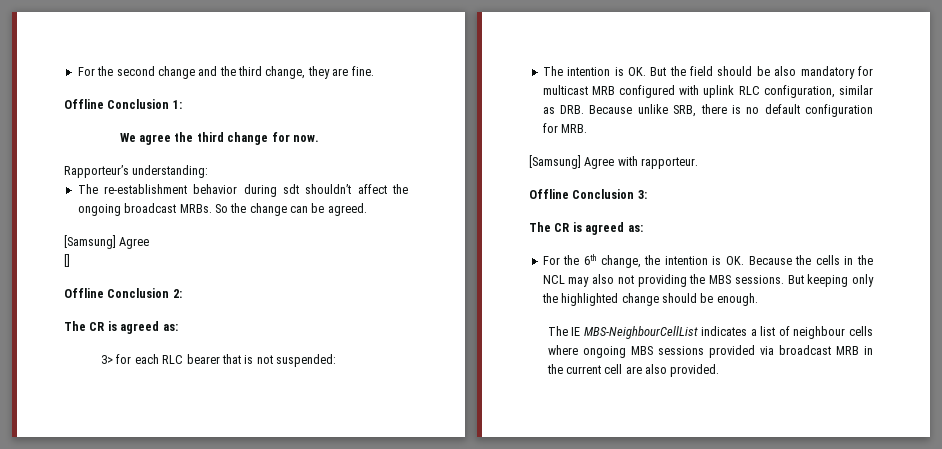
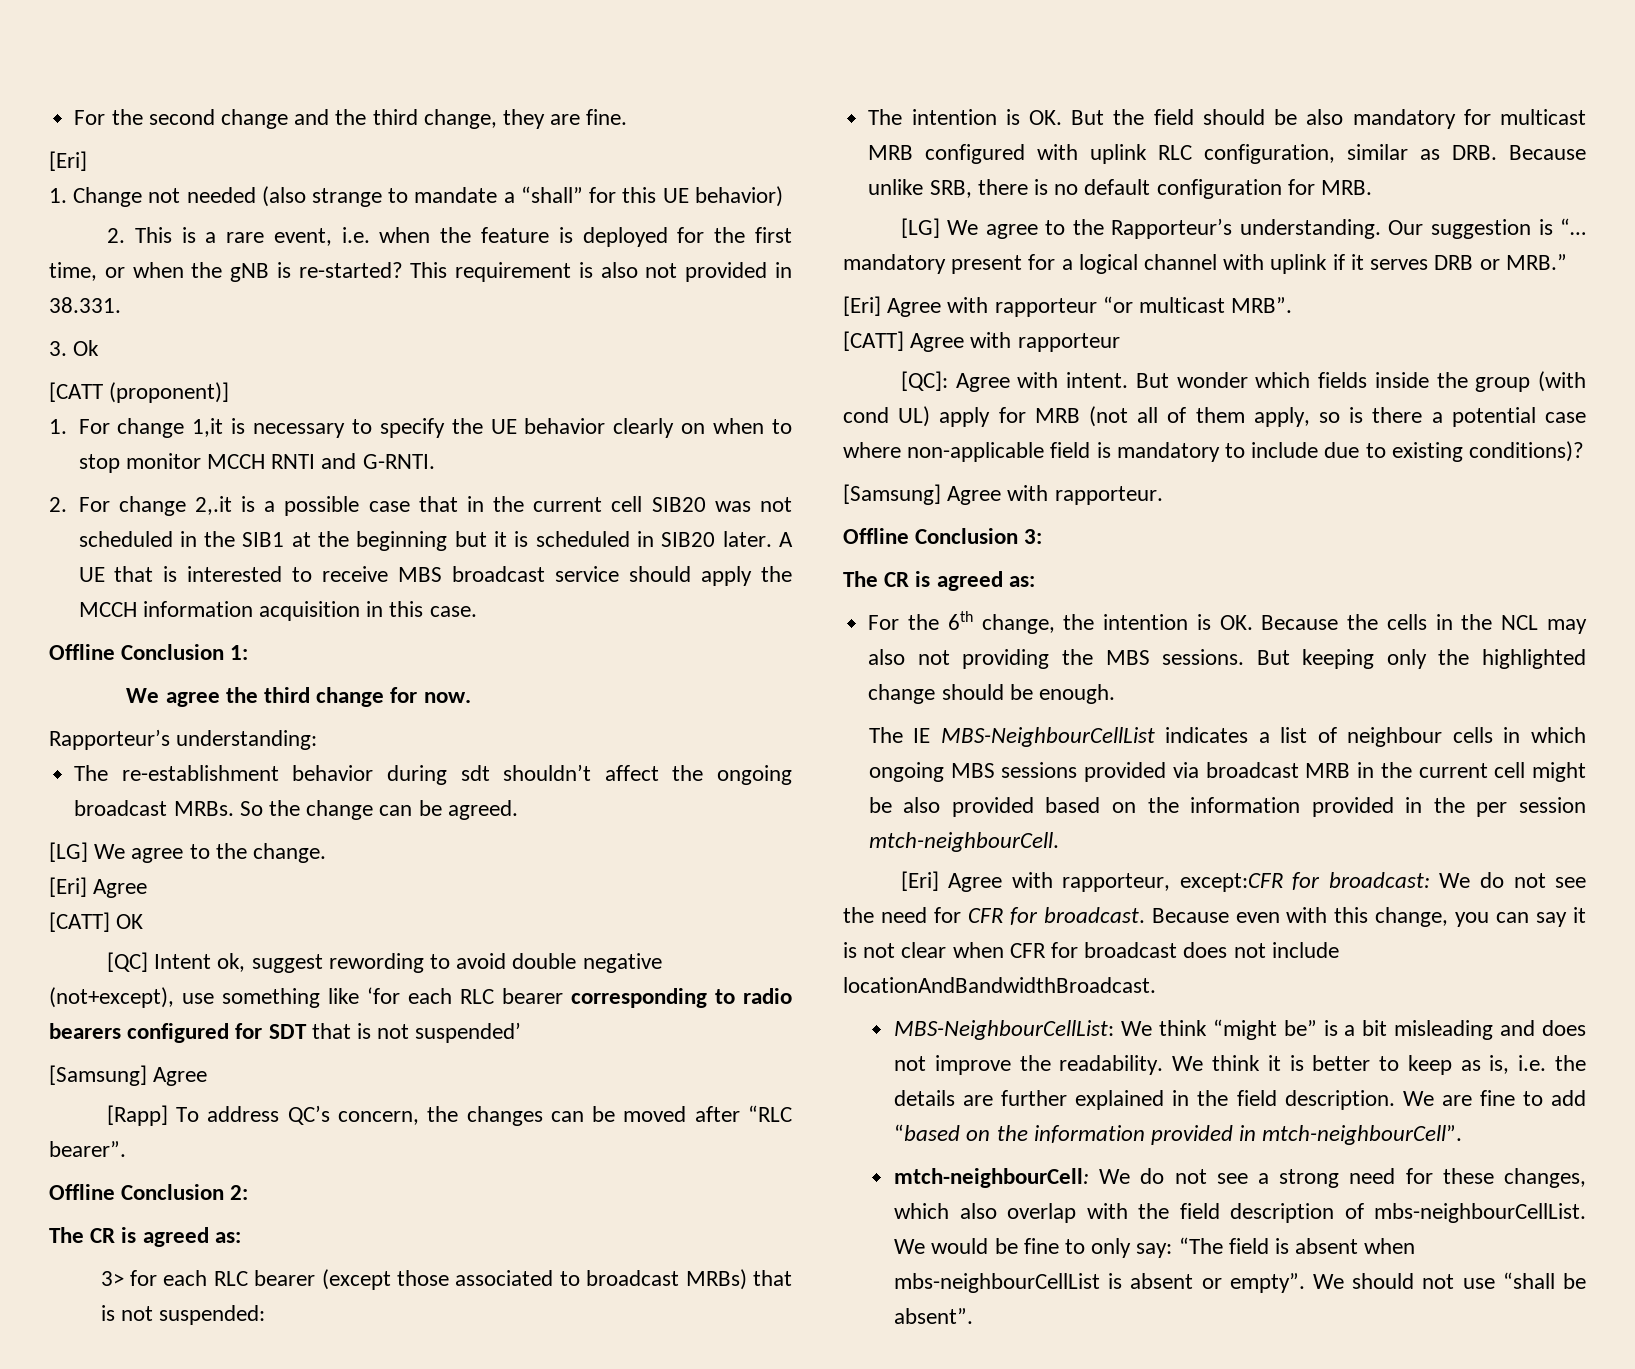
(374, 71) none -> [49,151,87,171] [49,186,783,207] [106,227,792,247] [49,262,792,282] [49,297,121,313] [49,340,100,356] [49,382,230,403] [49,418,792,438] [78,453,435,473] [49,496,793,516] [78,531,793,551] [78,566,792,586] [78,601,477,621] // [Eri] // 1. Change not needed (also strange to mandate a “shall” for this UE behavior) // 2. This is a rare event, i.e. when the feature is deployed for the first time, or when the gNB is re-started? This requirement is also not provided in 38.331. // 3. Ok // [CATT (proponent)] // 1. For change 1,it is necessary to specify the UE behavior clearly on when to stop monitor MCCH RNTI and G-RNTI. // 2. For change 2,.it is a possible case that in the current cell SIB20 was not scheduled in the SIB1 at the beginning but it is scheduled in SIB20 later. A UE that is interested to receive MBS broadcast service should apply the MCCH information acquisition in this case.
[64,235,150,249] [64,254,70,267] [Samsung] Agree // [] -> [49,842,327,863] [49,877,148,898] [49,912,144,932] [106,952,662,973] [49,987,792,1008] [49,1022,522,1043] [49,1065,208,1086] [106,1105,792,1126] [49,1141,126,1157] [LG] We agree to the change. // [Eri] Agree // [CATT] OK // [QC] Intent ok, suggest rewording to avoid double negative (not+except), use something like ‘for each RLC bearer corresponding to radio bearers configured for SDT that is not suspended’ // [Samsung] Agree // [Rapp] To address QC’s concern, the changes can be moved after “RLC bearer”.
(220, 359) none -> [321,1269,747,1290] (except those associated to broadcast MRBs)
(588, 128) none -> [900,218,1586,239] [843,254,1567,274] [843,296,1293,317] [843,331,1120,352] [900,371,1586,392] [843,406,1586,427] [843,441,1585,462] // [LG] We agree to the Rapporteur’s understanding. Our suggestion is “… mandatory present for a logical channel with uplink if it serves DRB or MRB.” // [Eri] Agree with rapporteur “or multicast MRB”. // [CATT] Agree with rapporteur // [QC]: Agree with intent. But wonder which fields inside the group (with cond UL) apply for MRB (not all of them apply, so is there a potential case where non-applicable field is mandatory to include due to existing conditions)?
[547,345,578,355] where -> [1503,727,1586,743] in which
[625,364,720,377] are also provided. -> [1531,762,1586,782] [868,797,1587,817] [868,832,1059,852] [900,871,1586,892] [843,907,1586,927] [843,942,1339,958] [843,977,1156,993] [894,1019,1586,1040] [894,1055,1586,1075] [894,1090,1587,1110] [894,1124,1463,1145] [894,1168,1587,1188] [894,1203,1586,1223] [894,1237,1416,1258] [894,1272,1587,1293] [894,1308,974,1324] might be also provided based on the information provided in the per session mtch-neighbourCell. // [Eri] Agree with rapporteur, except:CFR for broadcast: We do not see the need for CFR for broadcast. Because even with this change, you can say it is not clear when CFR for broadcast does not include locationAndBandwidthBroadcast. // MBS-NeighbourCellList: We think “might be” is a bit misleading and does not improve the readability. We think it is better to keep as is, i.e. the details are further explained in the field description. We are fine to add “based on the information provided in mtch-neighbourCell”. // mtch-neighbourCell: We do not see a strong need for these changes, which also overlap with the field description of mbs-neighbourCellList. We would be fine to only say: “The field is absent when mbs-neighbourCellList is absent or empty”. We should not use “shall be absent”.

